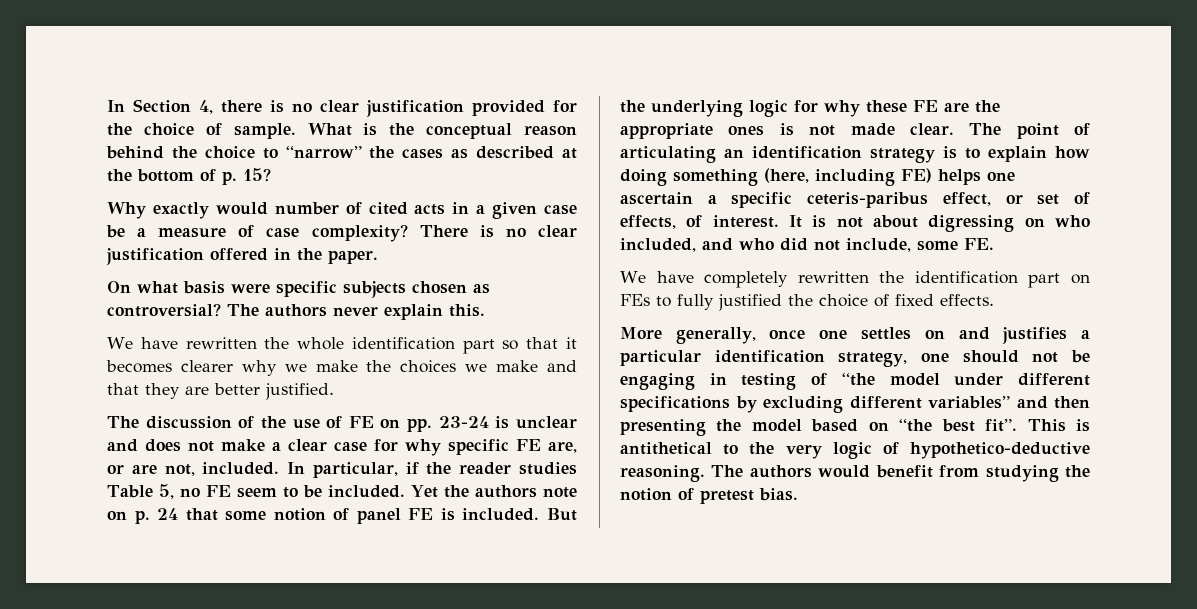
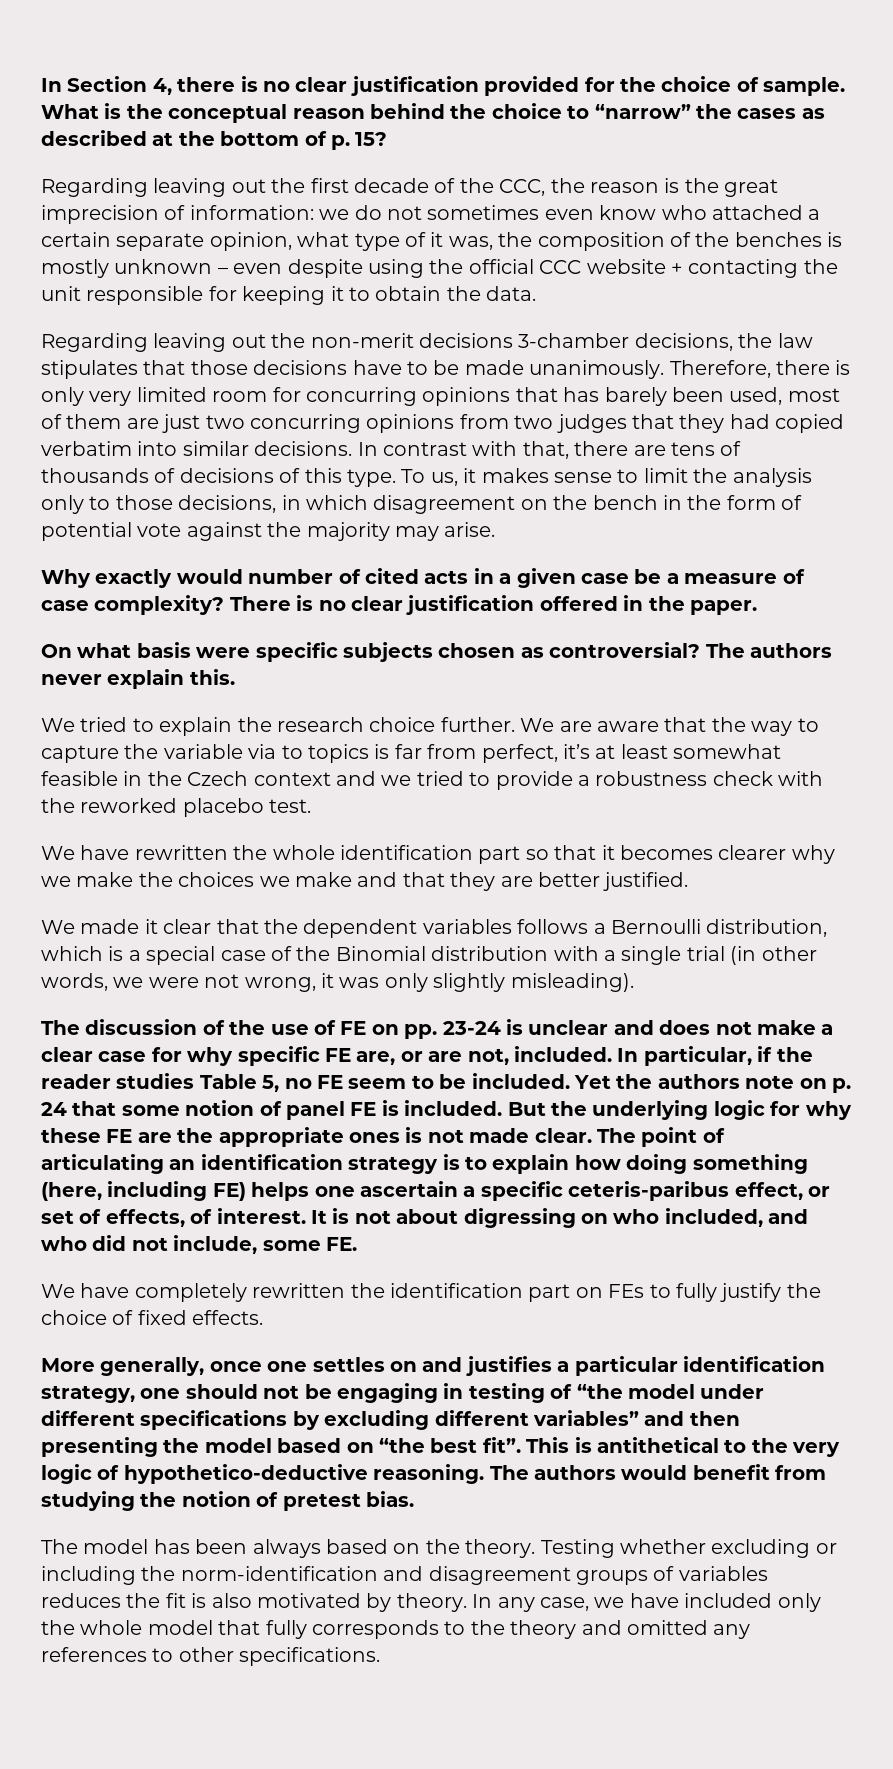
(271, 175) none -> [41,178,779,197] [41,205,821,224] [41,232,843,251] [41,259,838,278] [41,286,537,305] [41,333,813,352] [41,360,851,379] [41,387,840,406] [41,414,845,433] [41,441,742,459] [41,468,812,487] [41,495,803,514] [41,522,496,541] // Regarding leaving out the first decade of the CCC, the reason is the great imprecision of information: we do not sometimes even know who attached a certain separate opinion, what type of it was, the composition of the benches is mostly unknown – even despite using the official CCC website + contacting the unit responsible for keeping it to obtain the data. // Regarding leaving out the non-merit decisions 3-chamber decisions, the law stipulates that those decisions have to be made unanimously. Therefore, there is only very limited room for concurring opinions that has barely been used, most of them are just two concurring opinions from two judges that they had copied verbatim into similar decisions. In contrast with that, there are tens of thousands of decisions of this type. To us, it makes sense to limit the analysis only to those decisions, in which disagreement on the bench in the form of potential vote against the majority may arise.
(485, 310) none -> [41,717,819,736] [41,744,782,763] [41,771,824,790] [41,798,312,817] // We tried to explain the research choice further. We are aware that the way to capture the variable via to topics is far from perfect, it’s at least somewhat feasible in the Czech context and we tried to provide a robustness check with the reworked placebo test.
(334, 391) none -> [41,919,828,938] [41,946,817,965] [41,973,634,992] // We made it clear that the dependent variables follows a Bernoulli distribution, which is a special case of the Binomial distribution with a single trial (in other words, we were not wrong, it was only slightly misleading).
[718,294,782,311] justified -> [720,1283,782,1302] justify
(798, 494) none -> [41,1539,837,1558] [41,1566,768,1585] [41,1593,821,1612] [41,1620,751,1639] [41,1647,381,1666] // The model has been always based on the theory. Testing whether excluding or including the norm-identification and disagreement groups of variables reduces the fit is also motivated by theory. In any case, we have included only the whole model that fully corresponds to the theory and omitted any references to other specifications.

